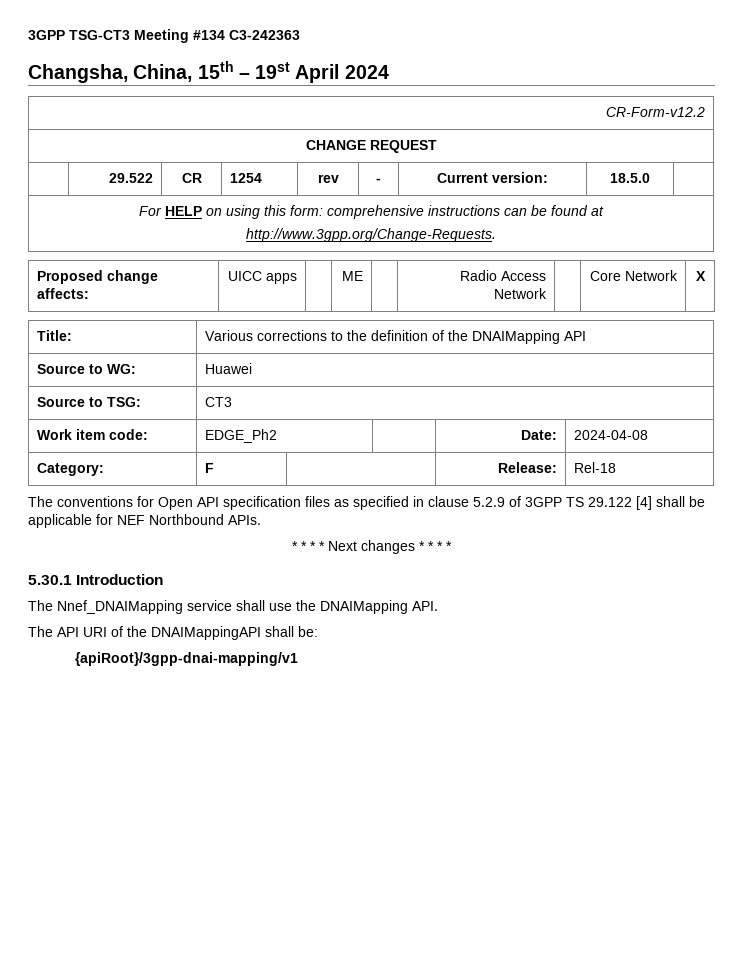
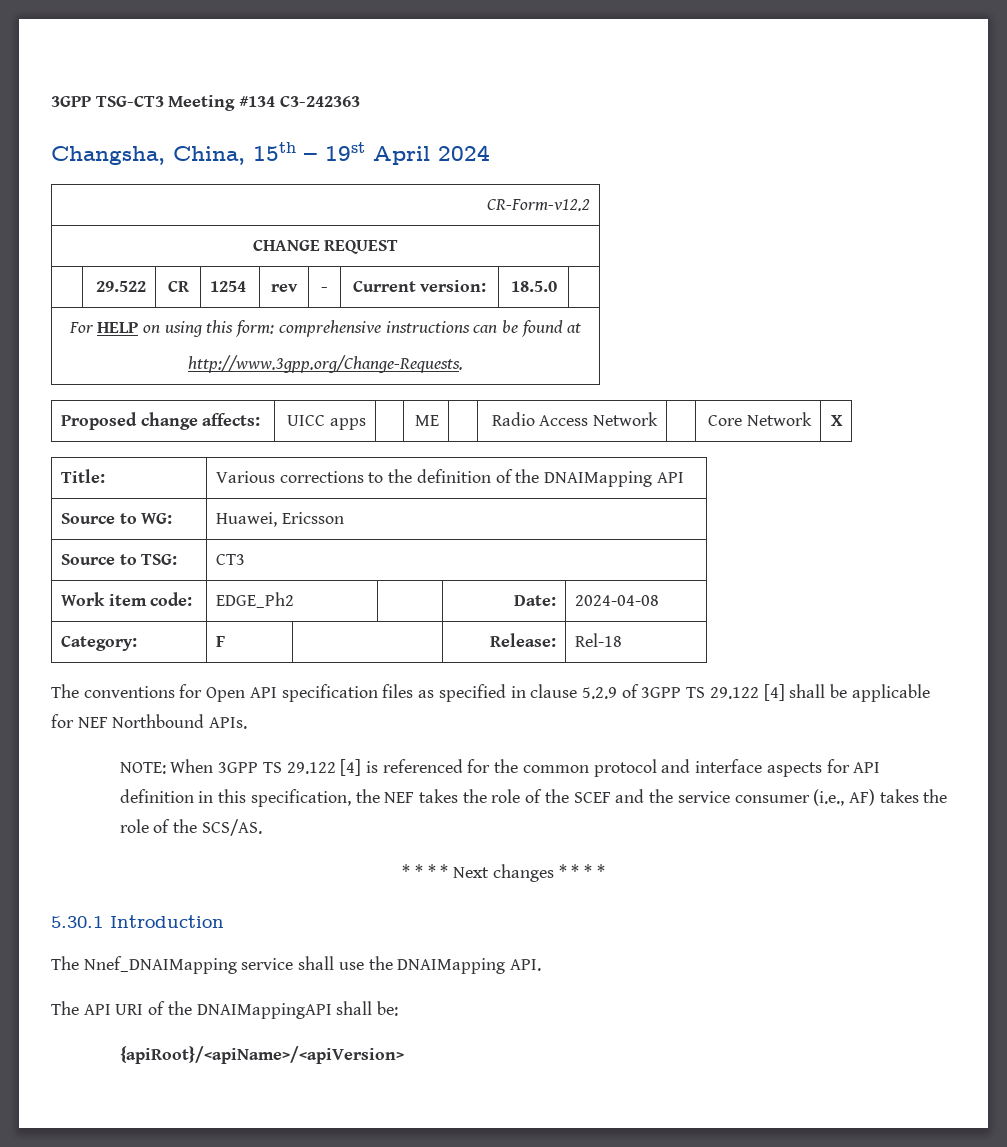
[205,363,253,374] Huawei -> [215,512,344,527] Huawei, Ericsson
(261, 520) none -> [119,759,881,777] [119,789,948,807] [119,819,262,836] // NOTE: When 3GPP TS 29.122 [4] is referenced for the common protocol and interface aspects for API definition in this specification, the NEF takes the role of the SCEF and the service consumer (i.e., AF) takes the role of the SCS/AS.
[74,652,298,666] {apiRoot}/3gpp-dnai-mapping/v1 -> [119,1046,404,1064] {apiRoot}/<apiName>/<apiVersion>

